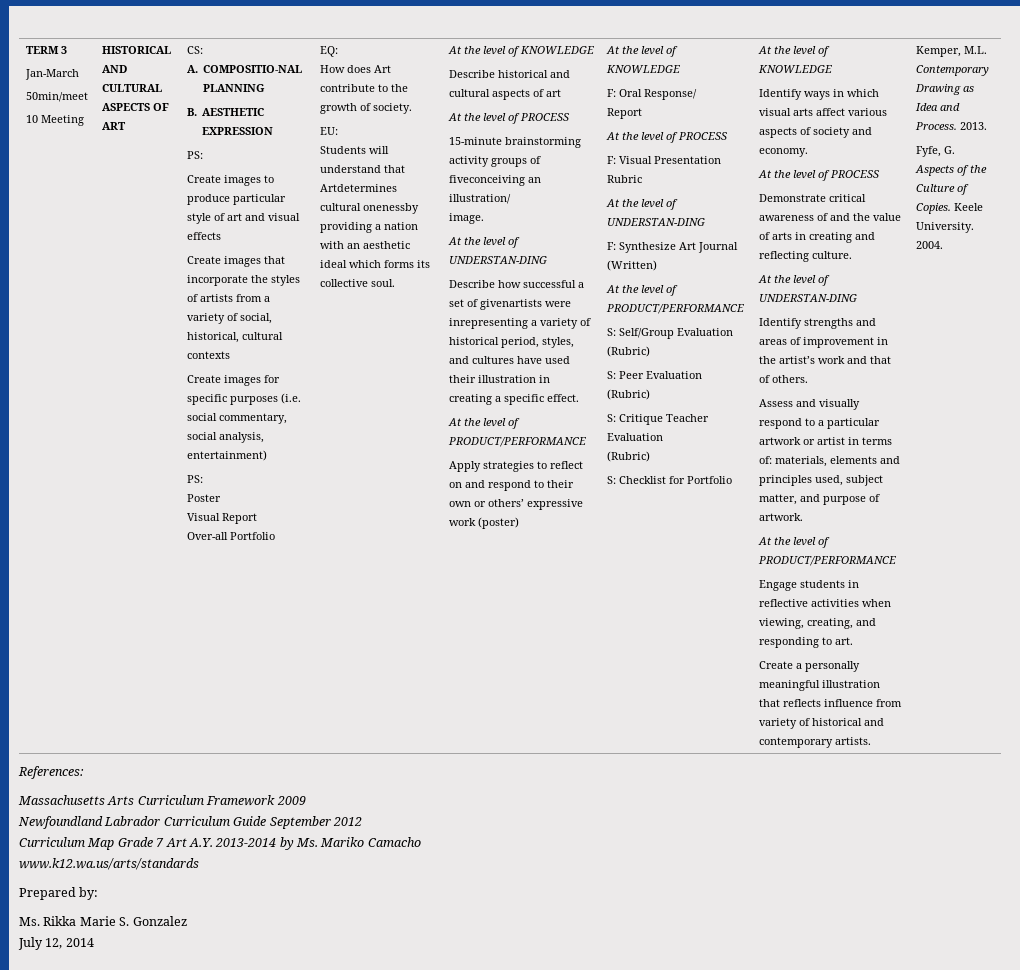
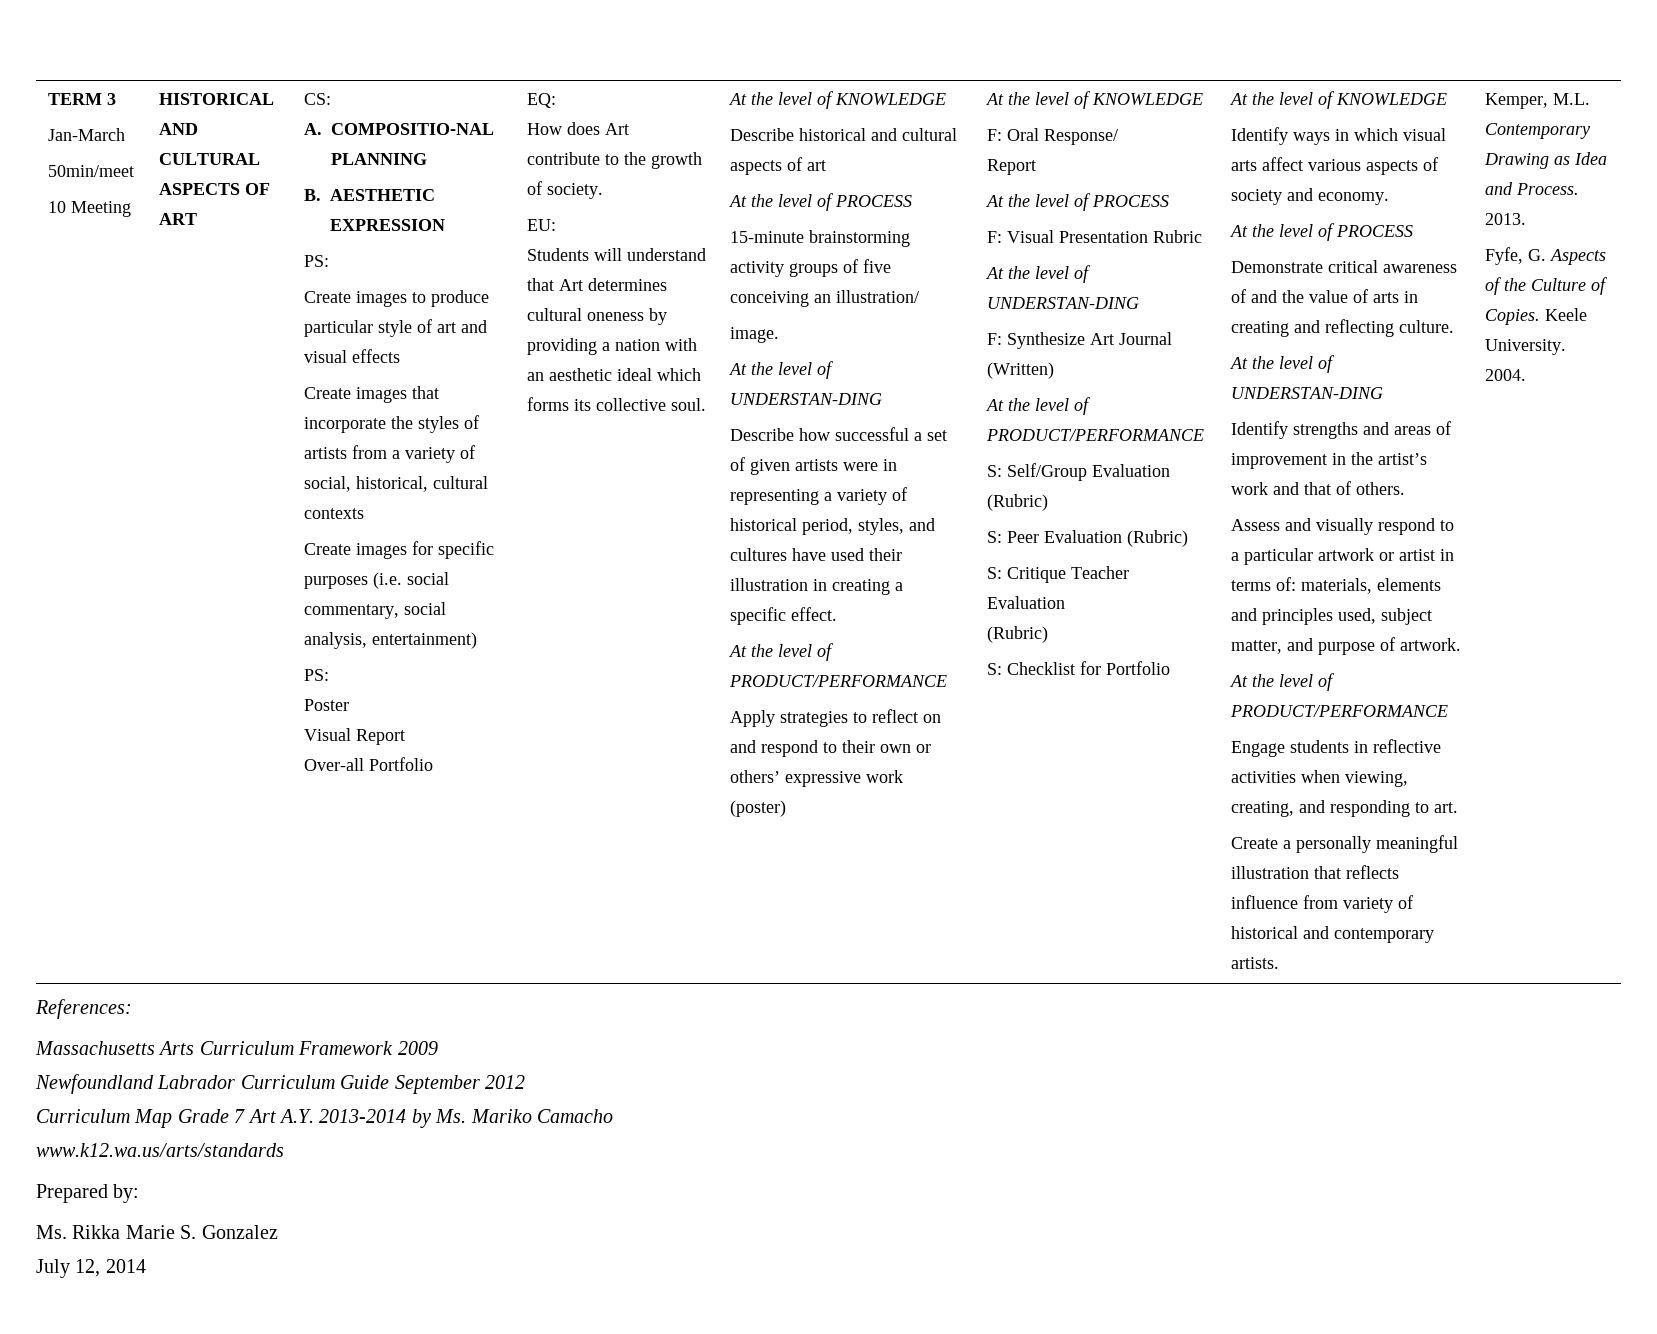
[319,184,397,192] [319,203,419,214] Artdetermines cultural onenessby -> [559,278,668,291] [527,308,668,325] Art determines cultural oneness by
[448,175,525,186] fiveconceiving -> [863,259,892,273] [730,291,810,307] five conceiving
[479,299,571,310] [448,318,528,329] givenartists were inrepresenting -> [750,459,898,475] [730,489,820,505] given artists were in representing

